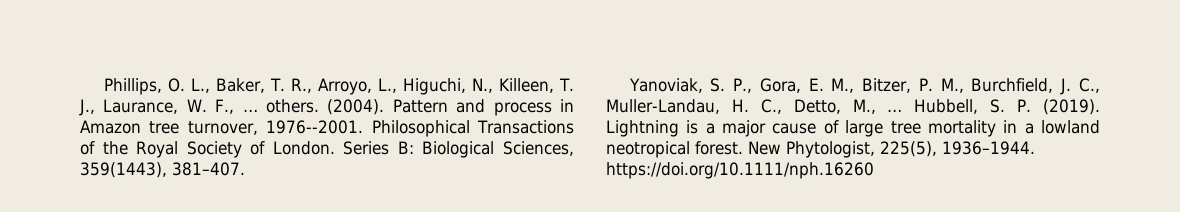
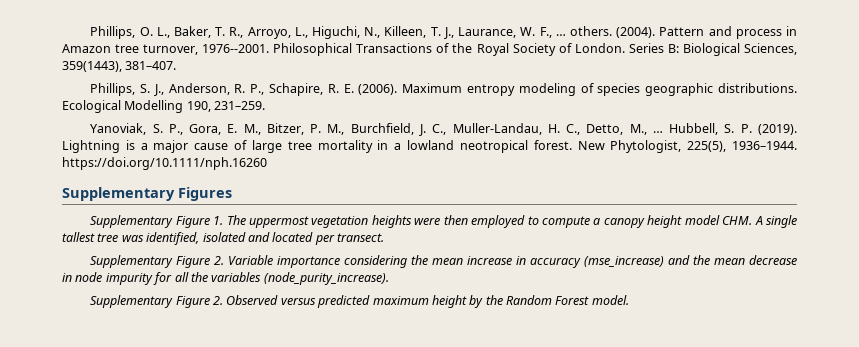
(245, 169) none -> [90,83,798,96] [62,100,266,113] // Phillips, S. J., Anderson, R. P., Schapire, R. E. (2006). Maximum entropy modeling of species geographic distributions. Ecological Modelling 190, 231–259.
(874, 170) none -> [62,187,232,201] [90,215,797,228] [62,232,384,245] [90,255,798,268] [62,272,389,285] [90,295,629,308] // Supplementary Figures // Supplementary Figure 1. The uppermost vegetation heights were then employed to compute a canopy height model CHM. A single tallest tree was identified, isolated and located per transect. // Supplementary Figure 2. Variable importance considering the mean increase in accuracy (mse_increase) and the mean decrease in node impurity for all the variables (node_purity_increase). // Supplementary Figure 2. Observed versus predicted maximum height by the Random Forest model.

